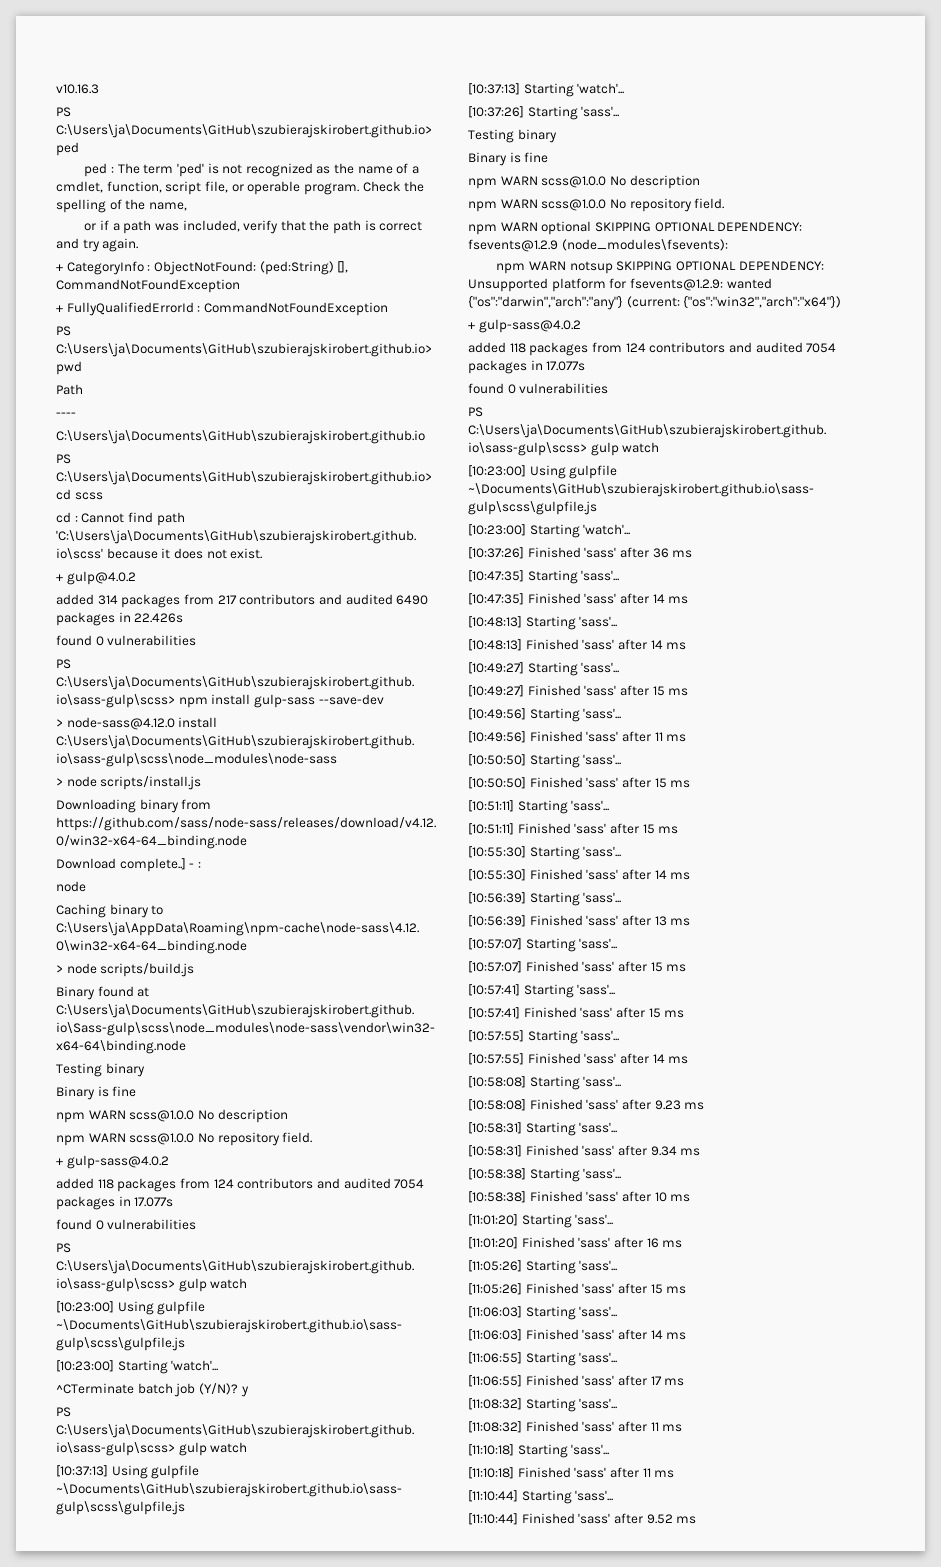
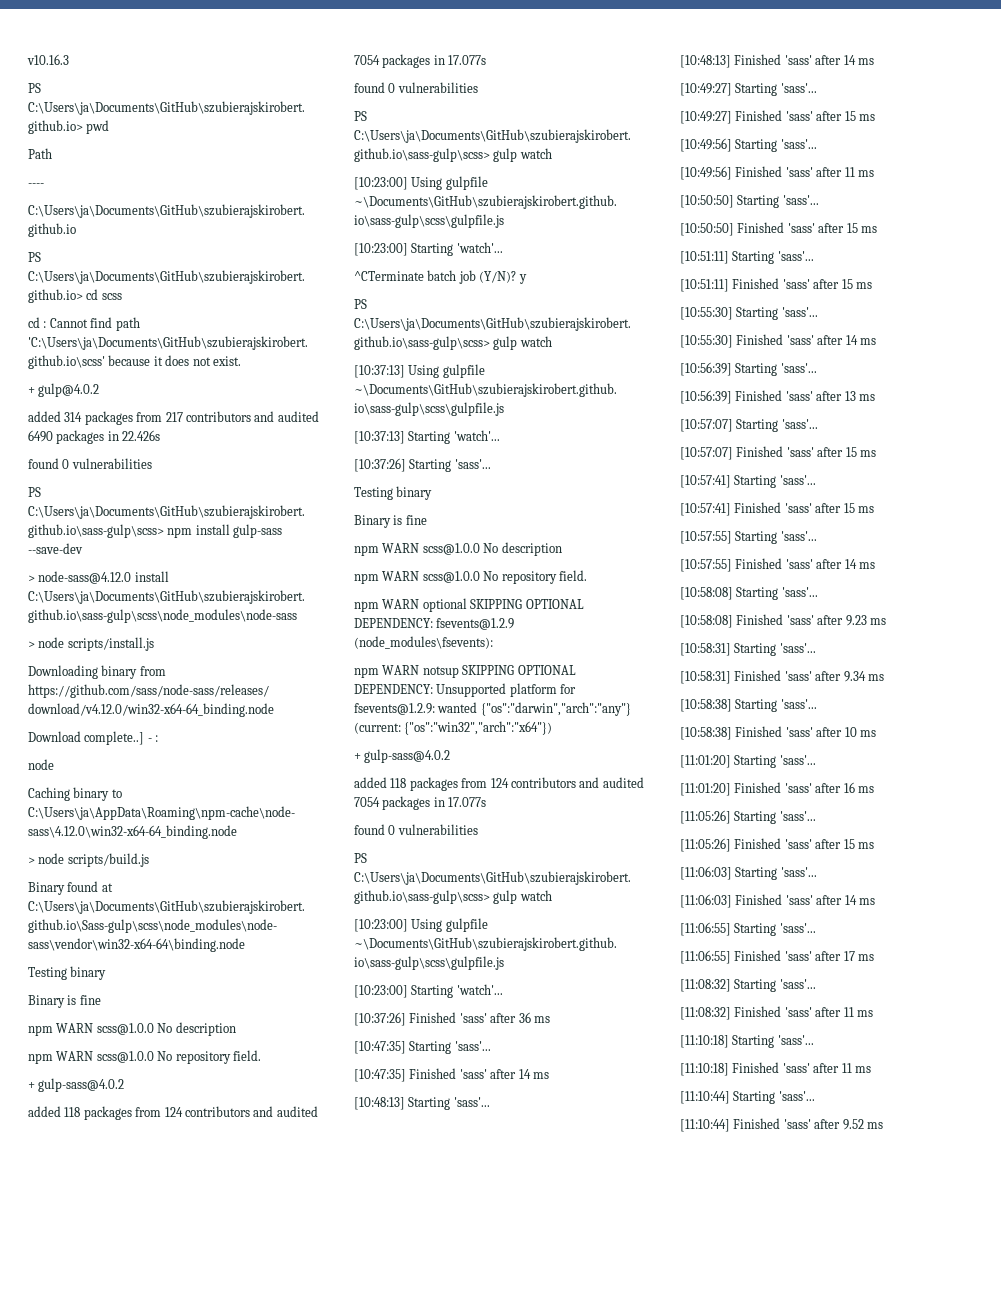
[56,107,71,117] [56,124,432,138] [56,142,79,156] [84,163,420,177] [56,181,425,195] [56,199,187,213] [84,220,423,234] [56,238,139,252] [56,261,349,275] [56,279,240,293] [56,302,388,316] // PS C:\Users\ja\Documents\GitHub\szubierajskirobert.github.io> ped // ped : The term 'ped' is not recognized as the name of a cmdlet, function, script file, or operable program. Check the spelling of the name, // or if a path was included, verify that the path is correct and try again. // + CategoryInfo : ObjectNotFound: (ped:String) [], CommandNotFoundException // + FullyQualifiedErrorId : CommandNotFoundException -> (69, 59) none

